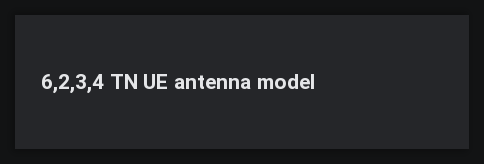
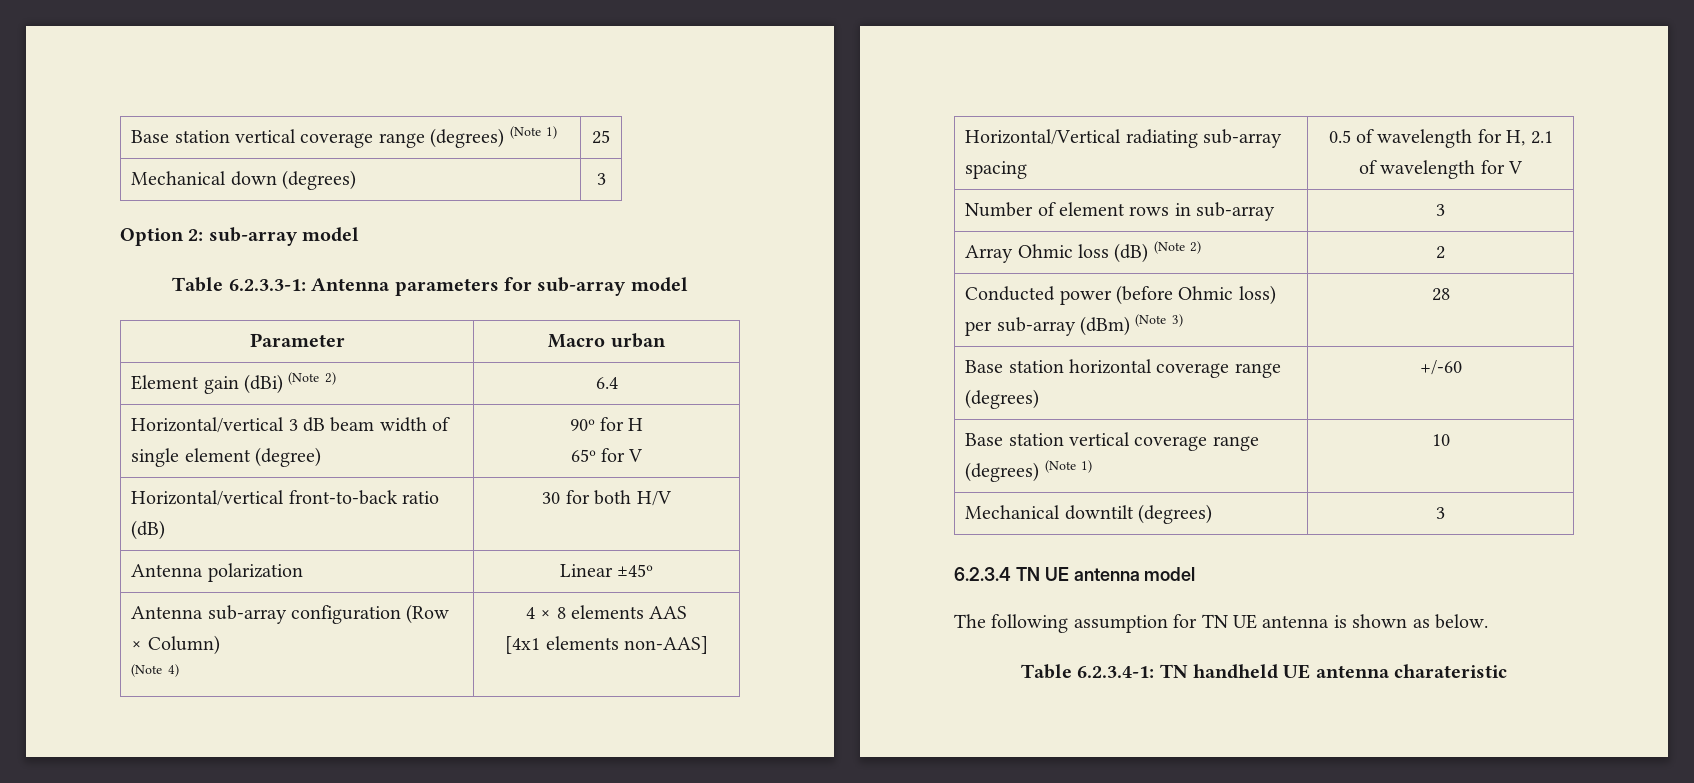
[41,74,315,94] 6,2,3,4 TN UE antenna model -> [131,126,558,148] [592,130,610,144] [131,170,357,190] [596,173,606,185] [120,227,360,246] [172,277,688,296] [249,333,345,347] [548,333,666,348] [131,372,336,394] [595,377,618,389] [131,417,451,433] [131,447,322,467] [569,417,644,431] [570,448,644,462] [131,490,440,506] [131,520,166,540] [542,490,672,506] [131,563,303,582] [559,564,654,577] [131,604,450,624] [131,635,220,655] [131,664,179,677] [525,605,688,619] [505,636,708,654] [965,129,1283,148] [965,161,1028,179] [1328,129,1553,148] [1358,160,1524,179] [965,202,1276,221] [1436,204,1445,216] [965,241,1202,263] [1436,246,1445,259] [965,285,1276,305] [965,314,1183,336] [1431,288,1450,301] [965,359,1281,378] [965,389,1040,409] [1419,360,1462,375] [965,432,1259,451] [965,460,1093,482] [1431,434,1450,446] [965,504,1213,524] [1436,507,1445,519] [954,567,1196,581] [954,614,1488,633] [1020,664,1508,679] Base station vertical coverage range (degrees) (Note 1) | 25 // Mechanical down (degrees) | 3 // Option 2: sub-array model // Table 6.2.3.3-1: Antenna parameters for sub-array model // Parameter | Macro urban // Element gain (dBi) (Note 2) | 6.4 // Horizontal/vertical 3 dB beam width of single element (degree) | 90º for H // 65º for V // Horizontal/vertical front-to-back ratio (dB) | 30 for both H/V // Antenna polarization | Linear ±45º // Antenna sub-array configuration (Row × Column) // (Note 4) | 4 × 8 elements AAS // [4x1 elements non-AAS] // Horizontal/Vertical radiating sub-array spacing | 0.5 of wavelength for H, 2.1 of wavelength for V // Number of element rows in sub-array | 3 // Array Ohmic loss (dB) (Note 2) | 2 // Conducted power (before Ohmic loss) per sub-array (dBm) (Note 3) | 28 // Base station horizontal coverage range (degrees) | +/-60 // Base station vertical coverage range (degrees) (Note 1) | 10 // Mechanical downtilt (degrees) | 3 // 6.2.3.4 TN UE antenna model // The following assumption for TN UE antenna is shown as below. // Table 6.2.3.4-1: TN handheld UE antenna charateristic

